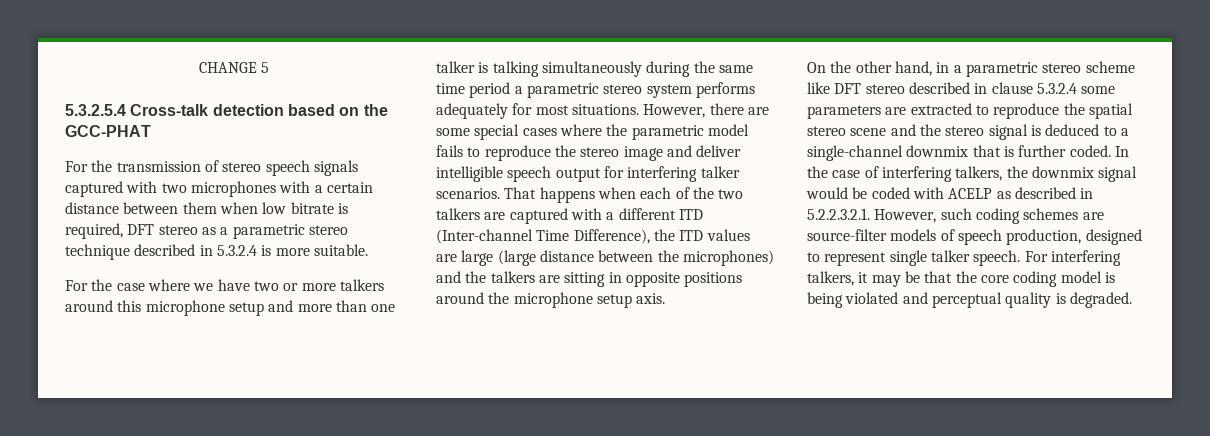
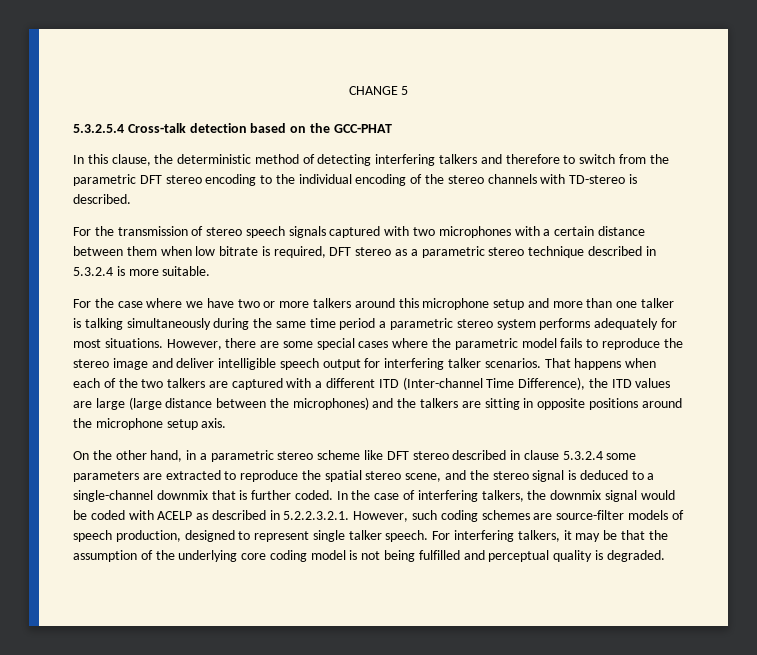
(151, 131) none -> [73,154,669,166] [73,174,637,186] [73,194,131,204] // In this clause, the deterministic method of detecting interfering talkers and therefore to switch from the parametric DFT stereo encoding to the individual encoding of the stereo channels with TD-stereo is described.
[850,128,887,136] scene -> [405,473,442,482] scene,
(977, 277) none -> [73,550,238,562] assumption of the underlying
[807,292,899,308] being violated -> [361,550,460,562] not being fulfilled

